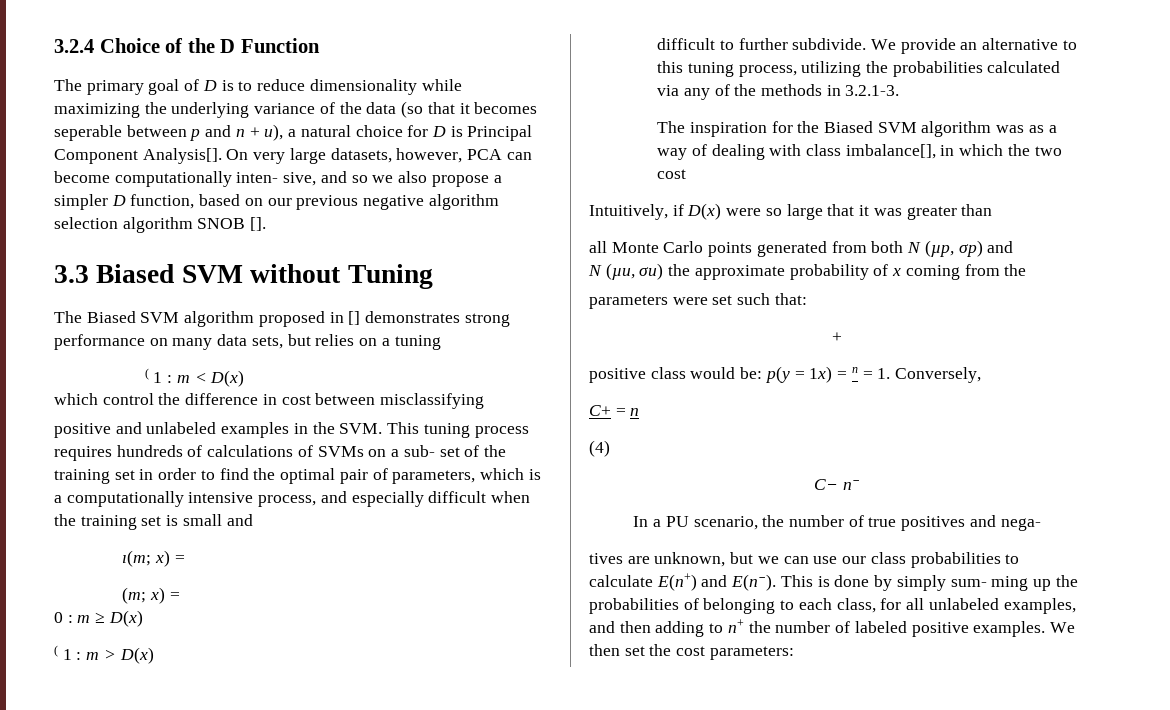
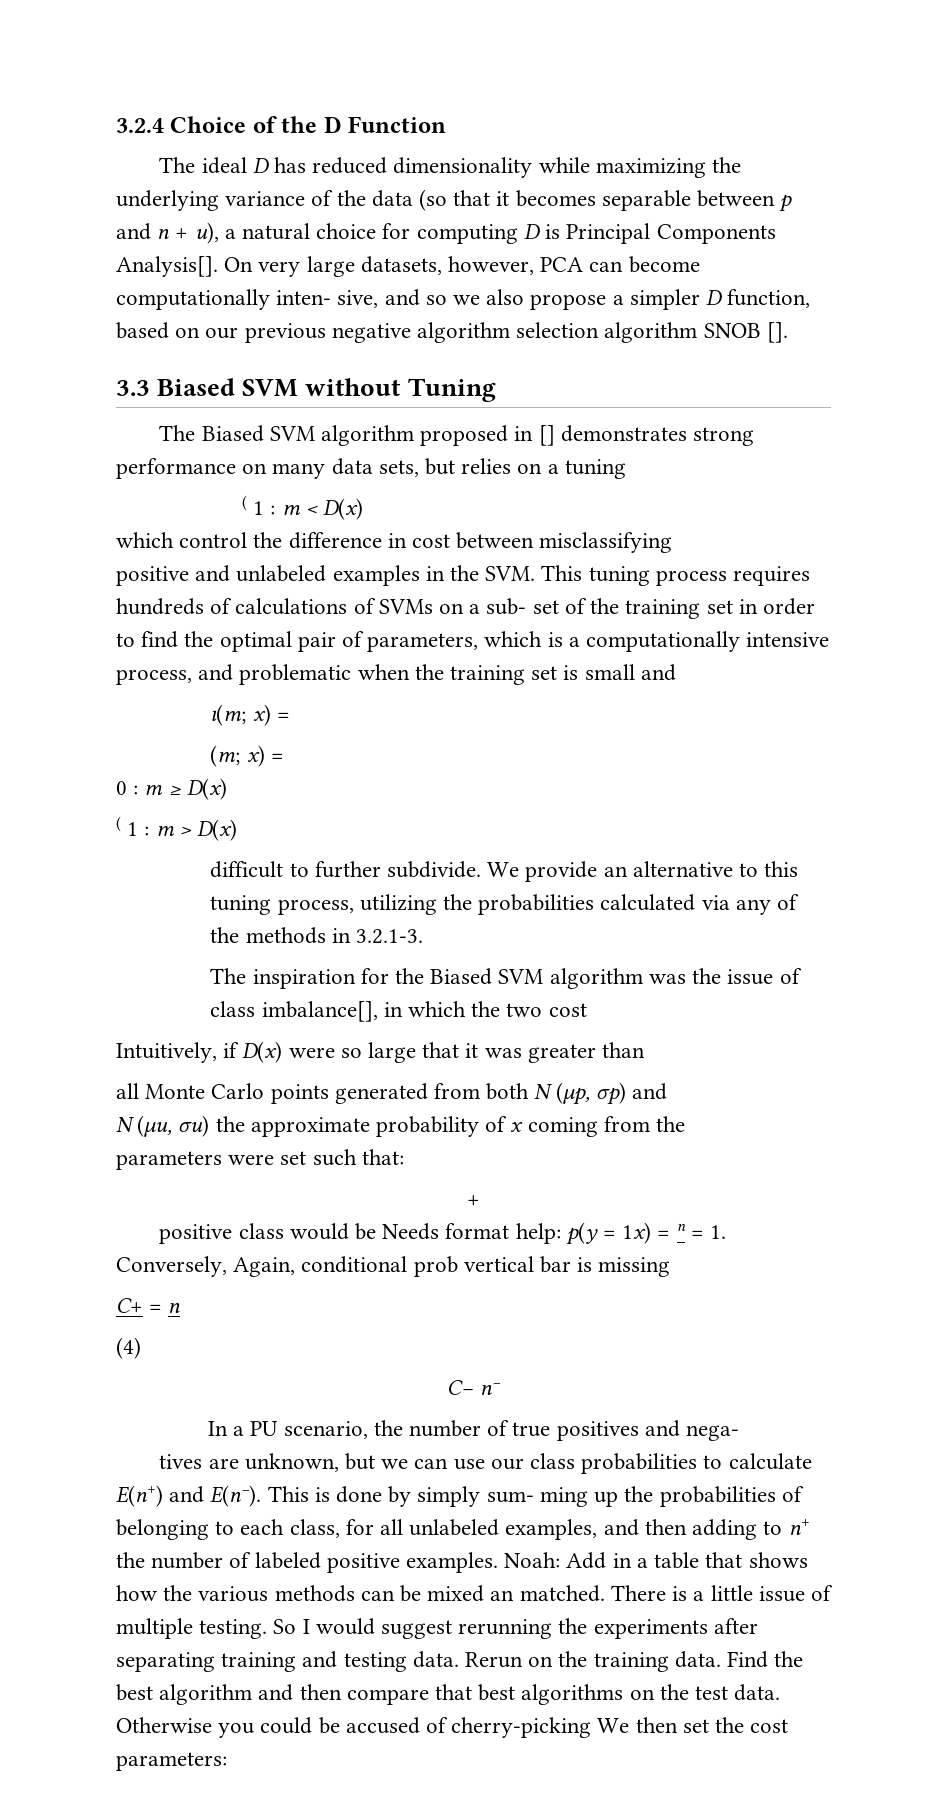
[86,79,306,95] primary goal of D is to reduce -> [201,157,388,174] ideal D has reduced
[54,125,122,141] seperable -> [601,190,691,211] separable
(429, 131) none -> [416,224,518,244] computing
[54,149,138,164] Component -> [656,224,776,244] Components
[351,491,487,507] especially difficult -> [239,664,352,685] problematic
[1028,125,1057,133] [657,144,802,160] as a way of dealing with -> [692,968,802,985] the issue of
[740,367,763,379] be: -> [354,1223,561,1244] be Needs format help:
(981, 375) none -> [233,1256,671,1277] Again, conditional prob vertical bar is missing
(1046, 629) none -> [504,1552,808,1569] [116,1585,833,1602] [116,1618,758,1639] [116,1651,804,1672] [116,1684,781,1705] [116,1717,592,1738] Noah: Add in a table that shows how the various methods can be mixed an matched. There is a little issue of multiple testing. So I would suggest rerunning the experiments after separating training and testing data. Rerun on the training data. Find the best algorithm and then compare that best algorithms on the test data. Otherwise you could be accused of cherry-picking

